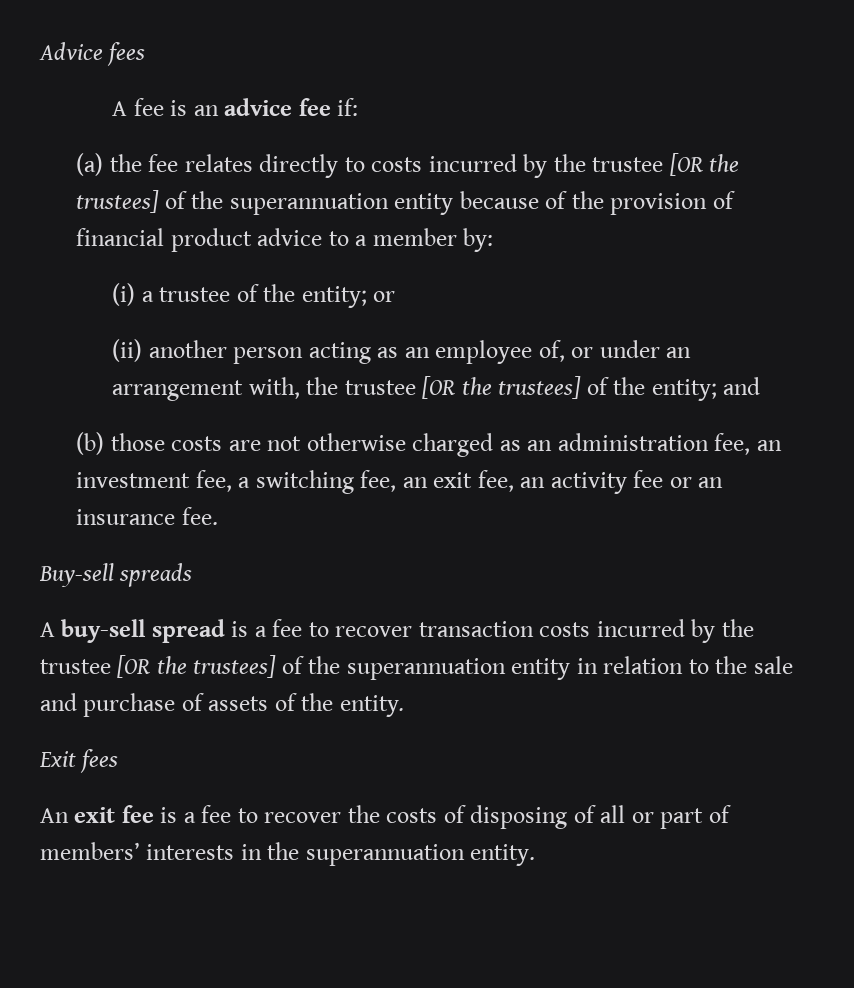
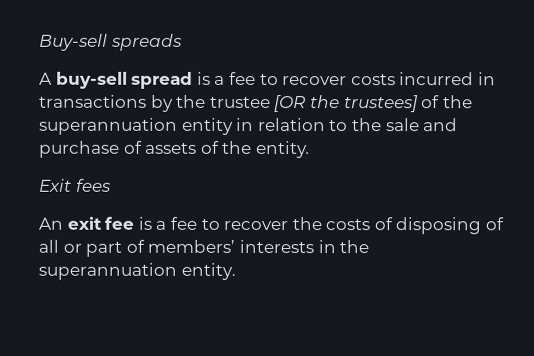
[39,42,146,66] [112,98,359,116] [76,153,740,178] [76,190,735,215] [76,228,494,252] [112,283,396,308] [112,339,692,364] [112,376,761,401] [76,432,782,457] [76,470,724,494] [76,507,218,525] Advice fees // A fee is an advice fee if: // (a) the fee relates directly to costs incurred by the trustee [OR the trustees] of the superannuation entity because of the provision of financial product advice to a member by: // (i) a trustee of the entity; or // (ii) another person acting as an employee of, or under an arrangement with, the trustee [OR the trustees] of the entity; and // (b) those costs are not otherwise charged as an administration fee, an investment fee, a switching fee, an exit fee, an activity fee or an insurance fee. // -> (39, 42) none
[418,619,685,637] transaction costs incurred -> [350,72,496,86] [39,94,147,108] costs incurred in transactions

